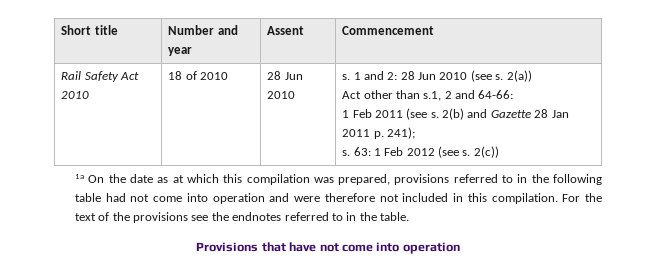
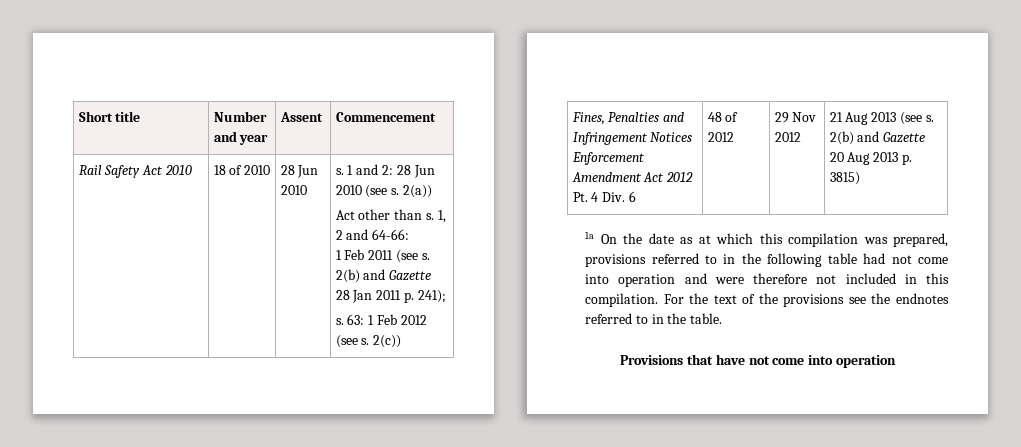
[423,91,442,101] s.1, -> [425,210,446,223] s. 1,
(499, 152) none -> [571,112,685,125] [572,132,693,145] [571,152,645,165] [571,172,694,182] [572,191,636,202] [707,112,739,122] [707,132,734,142] [774,112,817,123] [774,132,801,142] [829,112,934,125] [829,131,926,145] [829,152,912,165] [829,172,860,185] // Fines, Penalties and Infringement Notices Enforcement Amendment Act 2012 Pt. 4 Div. 6 | 48 of 2012 | 29 Nov 2012 | 21 Aug 2013 (see s. 2(b) and Gazette 20 Aug 2013 p. 3815)

